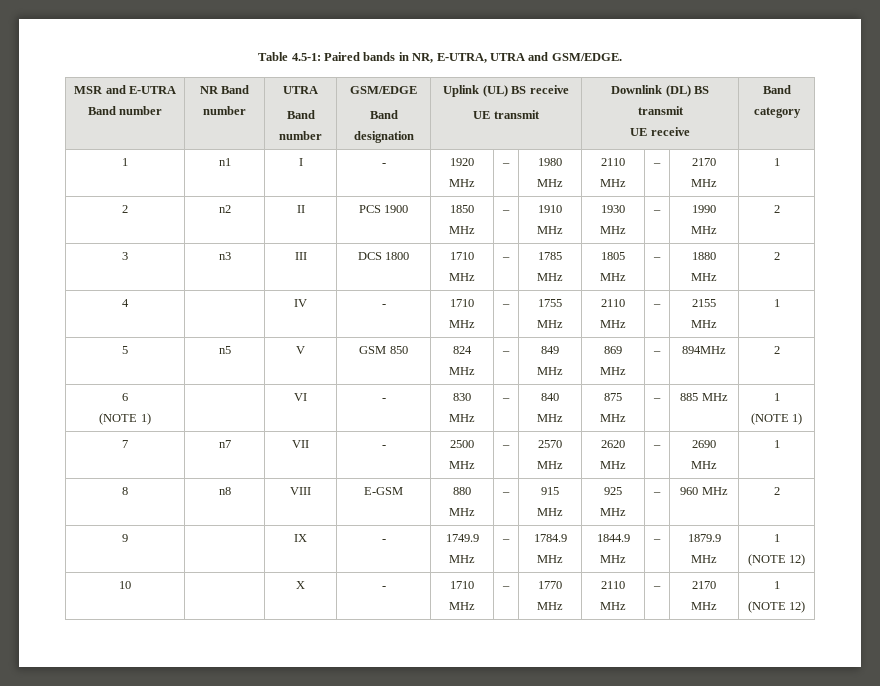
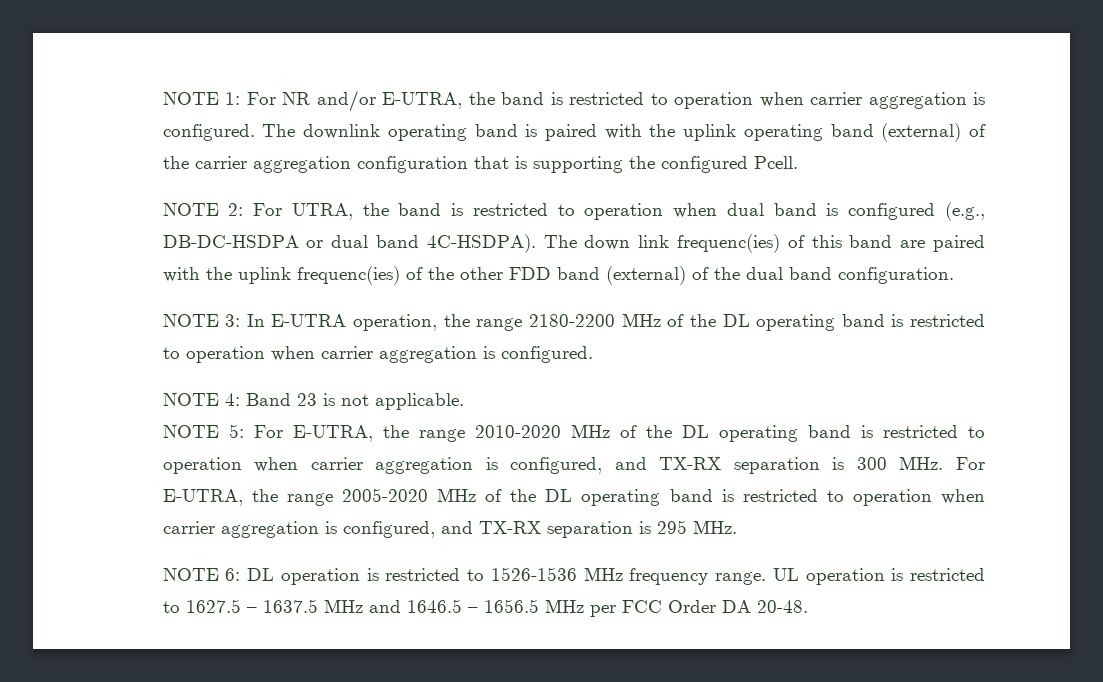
[258,52,622,63] [74,85,176,94] [87,106,163,115] [199,85,250,94] [203,106,246,115] [283,86,318,94] [286,110,315,119] [279,131,322,140] [350,86,417,94] [369,110,398,119] [353,131,414,143] [443,85,569,97] [473,110,540,119] [611,85,709,97] [637,106,684,115] [630,127,690,136] [762,85,791,94] [753,107,801,118] [122,158,128,166] [218,158,231,166] [298,158,303,166] [381,163,386,166] [450,158,474,166] [449,179,475,187] [502,163,510,166] [538,158,562,166] [537,179,563,187] [601,158,625,166] [600,179,626,187] [653,163,661,166] [692,158,716,166] [691,179,717,187] [773,158,780,166] [122,205,128,213] [218,205,231,213] [296,205,305,213] [358,205,409,213] [450,205,474,213] [449,226,475,234] [502,210,510,213] [538,205,562,213] [537,226,563,234] [601,205,625,213] [600,226,626,234] [653,210,661,213] [692,205,716,213] [691,226,717,234] [773,205,780,213] [122,252,128,260] [218,252,231,260] [294,252,307,260] [357,252,410,260] [450,252,474,260] [449,273,475,281] [502,257,510,260] [538,252,562,260] [537,273,563,281] [601,252,625,260] [600,273,626,281] [653,257,661,260] [692,252,716,260] [691,273,717,281] [773,252,780,260] [122,299,129,307] [294,299,307,307] [381,304,386,307] [450,299,474,307] [449,320,475,328] [502,304,510,307] [538,299,562,307] [537,320,563,328] [601,299,625,307] [600,320,626,328] [653,304,661,307] [692,299,716,307] [691,320,717,328] [773,299,780,307] [122,346,128,354] [218,346,231,354] [296,346,305,354] [359,346,408,354] [453,346,472,354] [449,367,475,375] [502,351,510,354] [541,346,559,354] [537,367,563,375] [604,346,622,354] [600,367,626,375] [653,351,661,354] [682,346,726,354] [773,346,780,354] [122,393,128,401] [99,413,151,425] [294,393,307,401] [381,398,386,401] [453,393,471,401] [449,414,475,422] [502,398,510,401] [541,393,559,401] [537,414,563,422] [604,393,622,401] [600,414,626,422] [653,398,661,401] [680,393,728,401] [773,393,780,401] [750,413,803,425] [122,440,128,448] [218,440,231,448] [292,440,309,448] [381,445,386,448] [450,440,474,448] [449,461,475,469] [502,445,510,448] [538,440,562,448] [537,461,563,469] [601,440,625,448] [600,461,626,469] [653,445,661,448] [692,440,716,448] [691,461,717,469] [773,440,780,448] [122,487,128,495] [218,487,231,495] [290,487,311,495] [364,487,403,495] [453,487,471,495] [449,508,475,516] [502,492,510,495] [541,487,559,495] [537,508,563,516] [604,487,622,495] [600,508,626,516] [653,492,661,495] [680,487,728,495] [773,487,780,495] [122,534,128,542] [294,534,307,542] [381,539,386,542] [445,534,479,542] [449,555,475,563] [502,539,510,542] [533,534,567,542] [537,555,563,563] [596,534,630,542] [600,555,626,563] [653,539,661,542] [687,534,721,542] [691,555,717,563] [773,534,780,542] [747,554,806,566] [119,581,131,589] [296,581,305,589] [381,586,386,589] [450,581,474,589] [449,602,475,610] [502,586,510,589] [538,581,562,589] [537,602,563,610] [601,581,625,589] [600,602,626,610] [653,586,661,589] [692,581,716,589] [691,602,717,610] [773,581,780,589] [747,601,806,613] Table 4.5-1: Paired bands in NR, E-UTRA, UTRA and GSM/EDGE. // MSR and E-UTRA Band number | NR Band number | UTRA // Band number | GSM/EDGE // Band designation | Uplink (UL) BS receive // UE transmit | Downlink (DL) BS transmit // UE receive | Band category // 1 | n1 | I | - | 1920 MHz | – | 1980 MHz | 2110 MHz | – | 2170 MHz | 1 // 2 | n2 | II | PCS 1900 | 1850 MHz | – | 1910 MHz | 1930 MHz | – | 1990 MHz | 2 // 3 | n3 | III | DCS 1800 | 1710 MHz | – | 1785 MHz | 1805 MHz | – | 1880 MHz | 2 // 4 | | IV | - | 1710 MHz | – | 1755 MHz | 2110 MHz | – | 2155 MHz | 1 // 5 | n5 | V | GSM 850 | 824 MHz | – | 849 MHz | 869 MHz | – | 894MHz | 2 // 6 // (NOTE 1) | | VI | - | 830 MHz | – | 840 MHz | 875 MHz | – | 885 MHz | 1 // (NOTE 1) // 7 | n7 | VII | - | 2500 MHz | – | 2570 MHz | 2620 MHz | – | 2690 MHz | 1 // 8 | n8 | VIII | E-GSM | 880 MHz | – | 915 MHz | 925 MHz | – | 960 MHz | 2 // 9 | | IX | - | 1749.9 MHz | – | 1784.9 MHz | 1844.9 MHz | – | 1879.9 MHz | 1 // (NOTE 12) // 10 | | X | - | 1710 MHz | – | 1770 MHz | 2110 MHz | – | 2170 MHz | 1 // (NOTE 12) -> [162,90,985,112] [162,123,986,142] [162,156,798,173] [162,202,985,221] [162,234,985,253] [162,266,954,285] [162,313,985,331] [162,346,593,363] [162,393,464,410] [162,424,985,442] [162,456,985,474] [162,488,985,506] [162,520,737,538] [162,567,985,585] [162,599,808,617] NOTE 1: For NR and/or E-UTRA, the band is restricted to operation when carrier aggregation is configured. The downlink operating band is paired with the uplink operating band (external) of the carrier aggregation configuration that is supporting the configured Pcell. // NOTE 2: For UTRA, the band is restricted to operation when dual band is configured (e.g., DB-DC-HSDPA or dual band 4C-HSDPA). The down link frequenc(ies) of this band are paired with the uplink frequenc(ies) of the other FDD band (external) of the dual band configuration. // NOTE 3: In E-UTRA operation, the range 2180-2200 MHz of the DL operating band is restricted to operation when carrier aggregation is configured. // NOTE 4: Band 23 is not applicable. // NOTE 5: For E-UTRA, the range 2010-2020 MHz of the DL operating band is restricted to operation when carrier aggregation is configured, and TX-RX separation is 300 MHz. For E-UTRA, the range 2005-2020 MHz of the DL operating band is restricted to operation when carrier aggregation is configured, and TX-RX separation is 295 MHz. // NOTE 6: DL operation is restricted to 1526-1536 MHz frequency range. UL operation is restricted to 1627.5 – 1637.5 MHz and 1646.5 – 1656.5 MHz per FCC Order DA 20-48.

